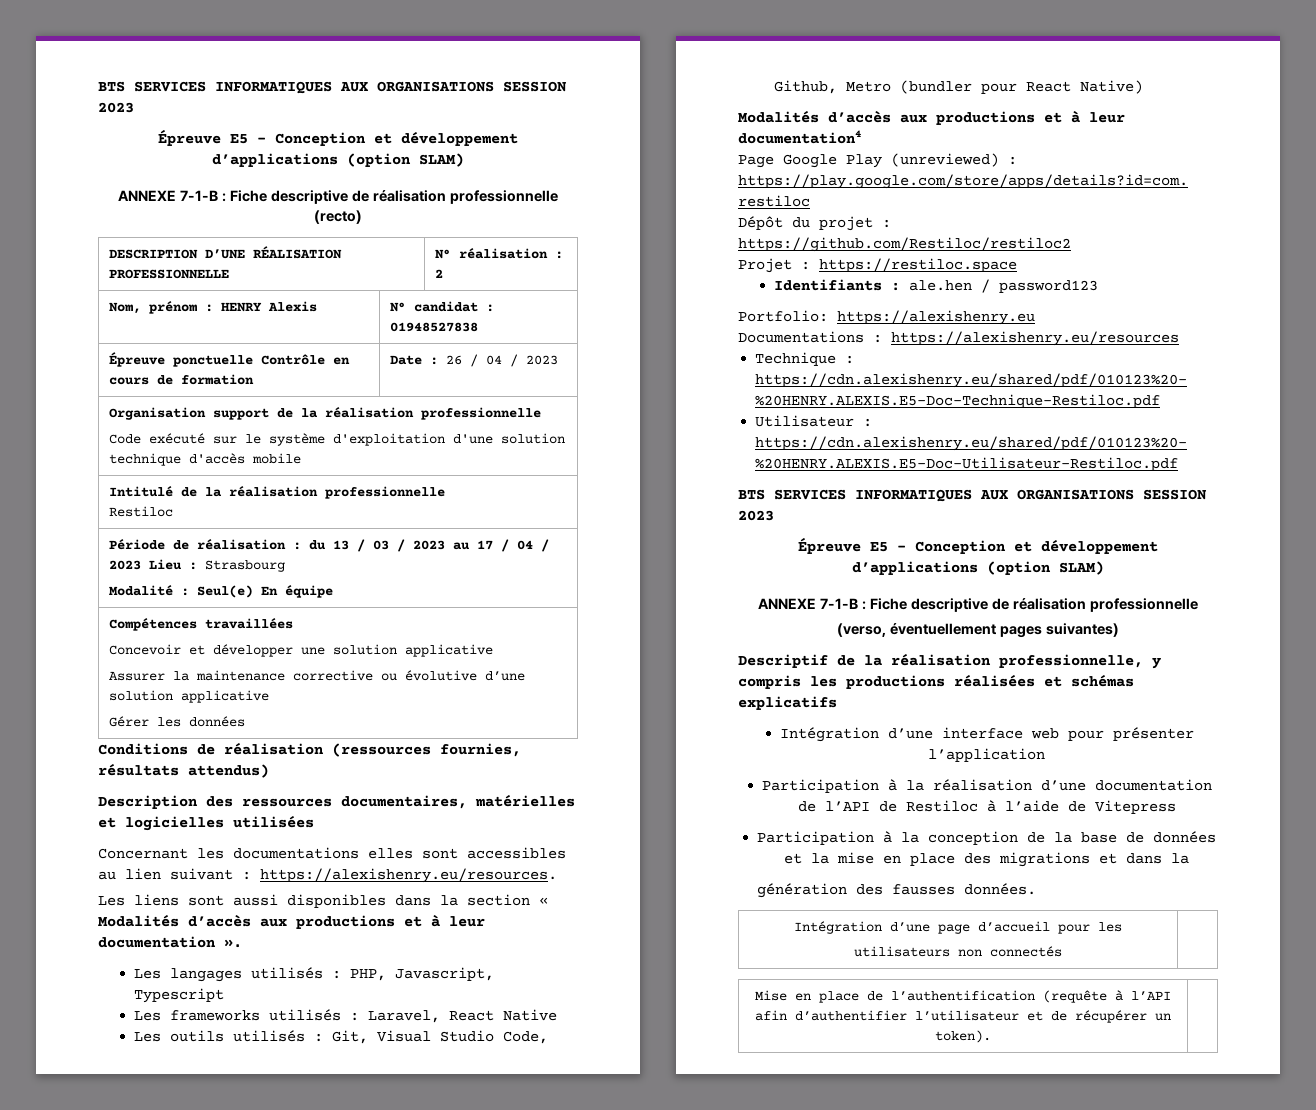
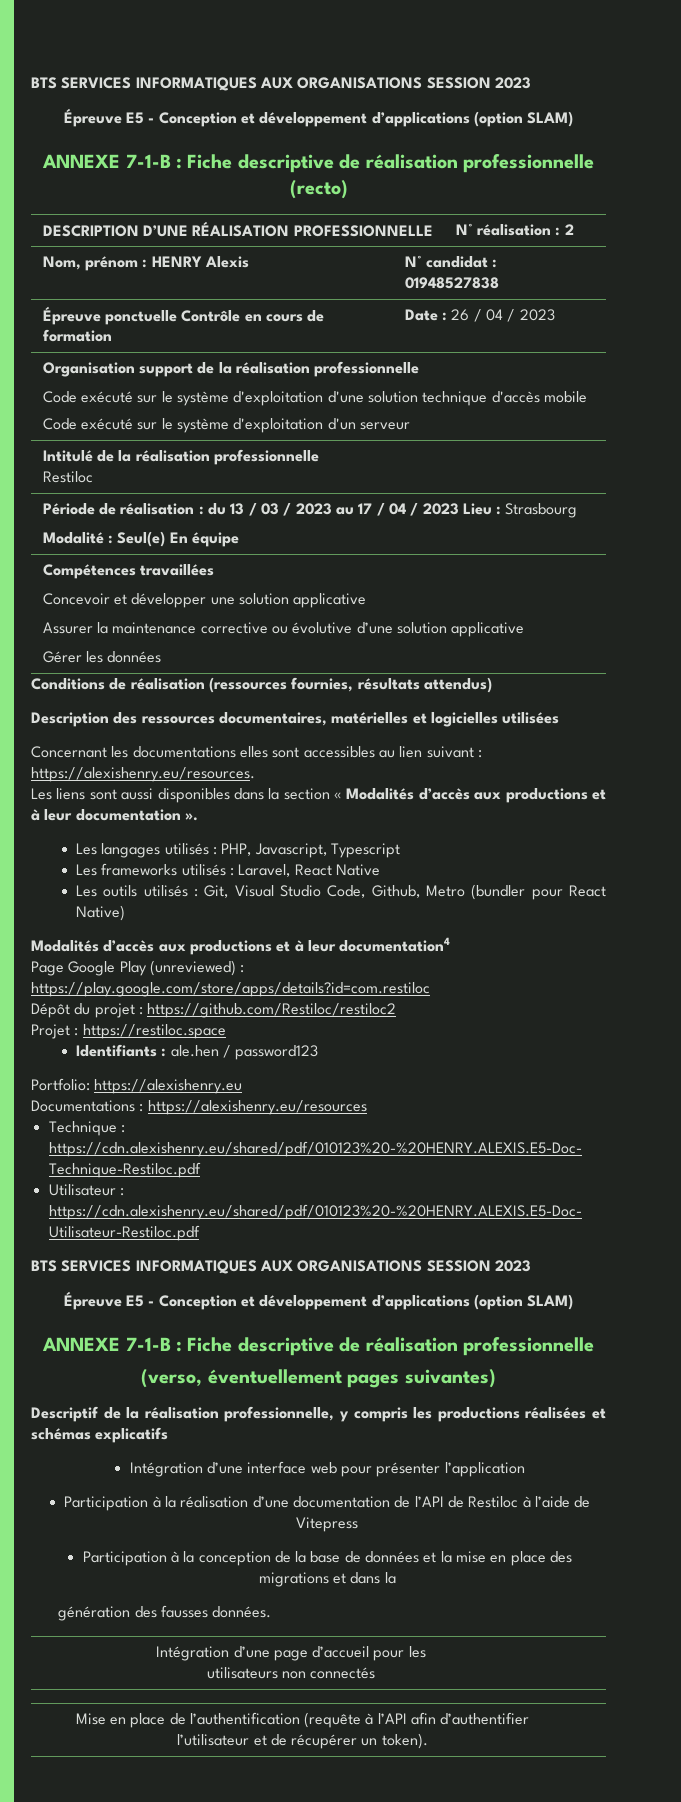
(302, 458) none -> [42,418,410,433] // Code exécuté sur le système d'exploitation d'un serveur

